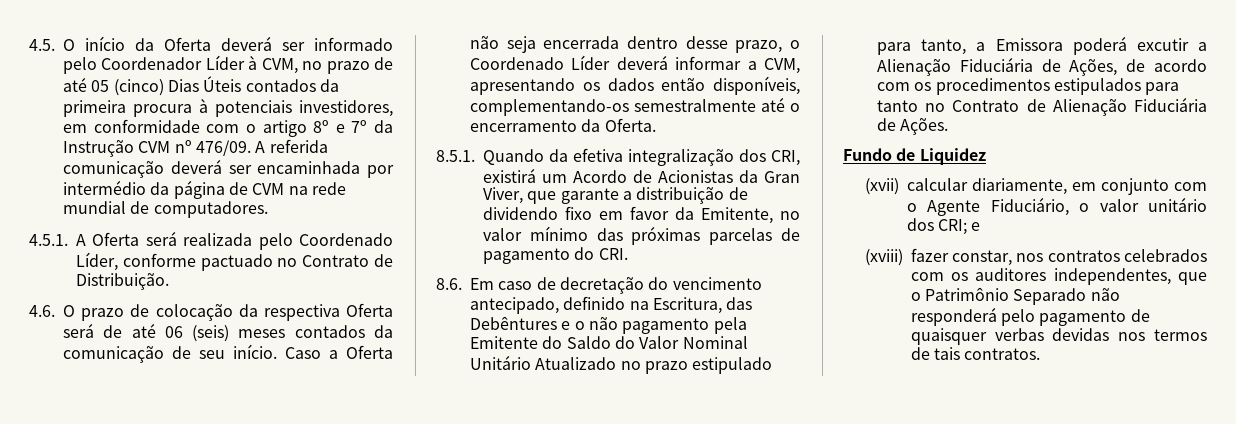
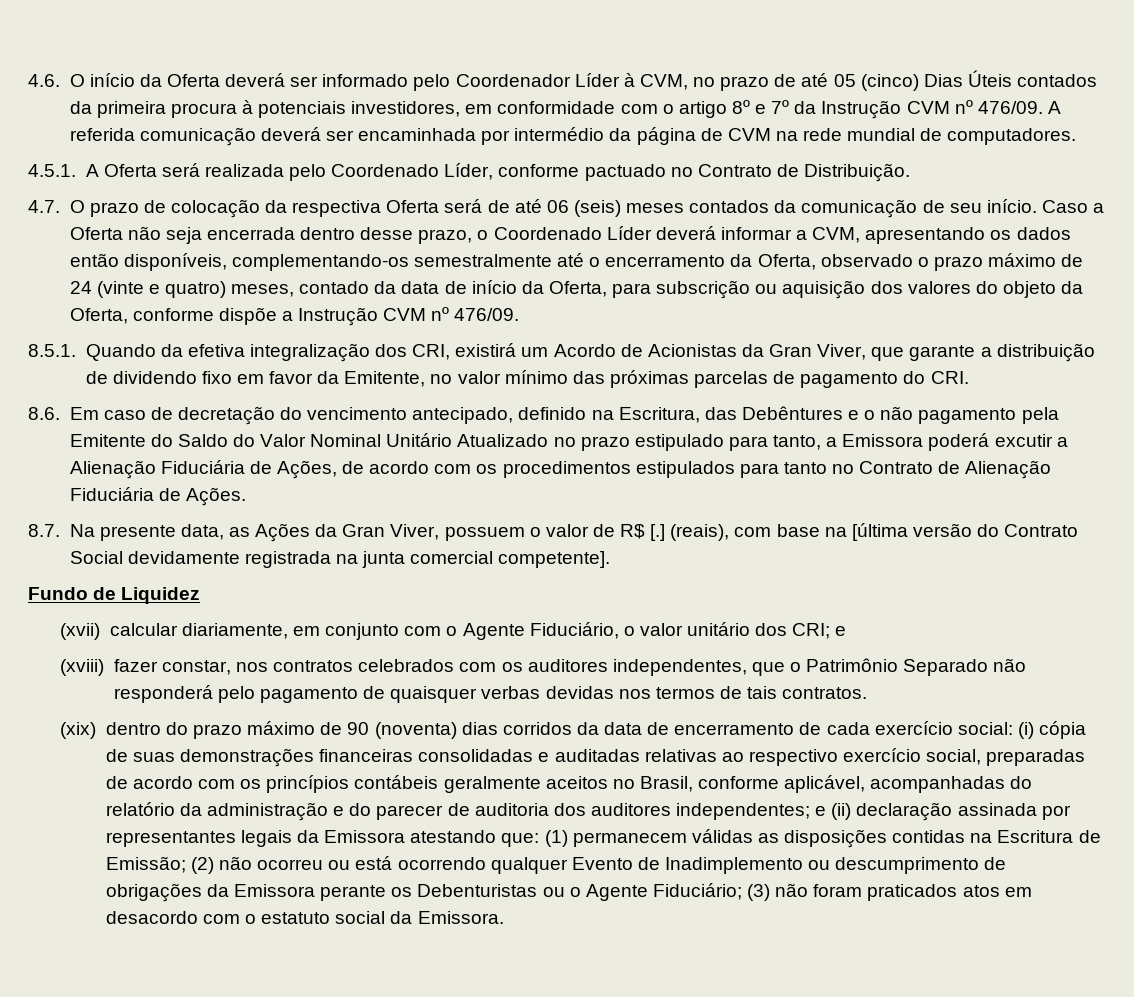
[29,39,55,51] 4.5. -> [28,74,60,87] 4.6.
[29,305,55,317] 4.6. -> [28,200,60,213] 4.7.
[604,118,656,132] Oferta. -> [757,253,1084,271] [69,280,1084,299] [69,307,520,326] Oferta, observado o prazo máximo de 24 (vinte e quatro) meses, contado da data de início da Oferta, para subscrição ou aquisição dos valores do objeto da Oferta, conforme dispõe a Instrução CVM nº 476/09.
(949, 126) none -> [28,523,1079,542] [69,551,611,568] // 8.7. Na presente data, as Ações da Gran Viver, possuem o valor de R$ [.] (reais), com base na [última versão do Contrato Social devidamente registrada na junta comercial competente].
(1041, 354) none -> [60,721,1087,739] [105,748,1086,767] [105,775,1033,793] [105,802,1071,821] [105,829,1101,848] [105,856,1007,874] [105,883,1032,902] [105,911,504,924] // (xix) dentro do prazo máximo de 90 (noventa) dias corridos da data de encerramento de cada exercício social: (i) cópia de suas demonstrações financeiras consolidadas e auditadas relativas ao respectivo exercício social, preparadas de acordo com os princípios contábeis geralmente aceitos no Brasil, conforme aplicável, acompanhadas do relatório da administração e do parecer de auditoria dos auditores independentes; e (ii) declaração assinada por representantes legais da Emissora atestando que: (1) permanecem válidas as disposições contidas na Escritura de Emissão; (2) não ocorreu ou está ocorrendo qualquer Evento de Inadimplemento ou descumprimento de obrigações da Emissora perante os Debenturistas ou o Agente Fiduciário; (3) não foram praticados atos em desacordo com o estatuto social da Emissora.

